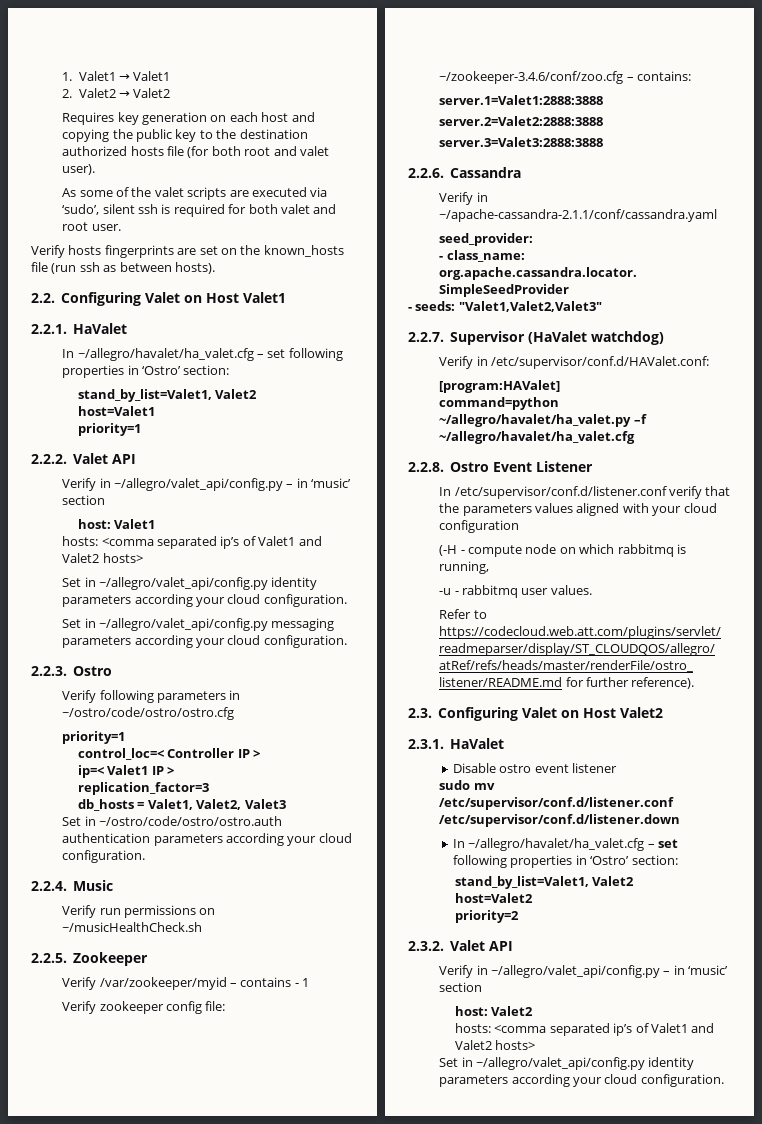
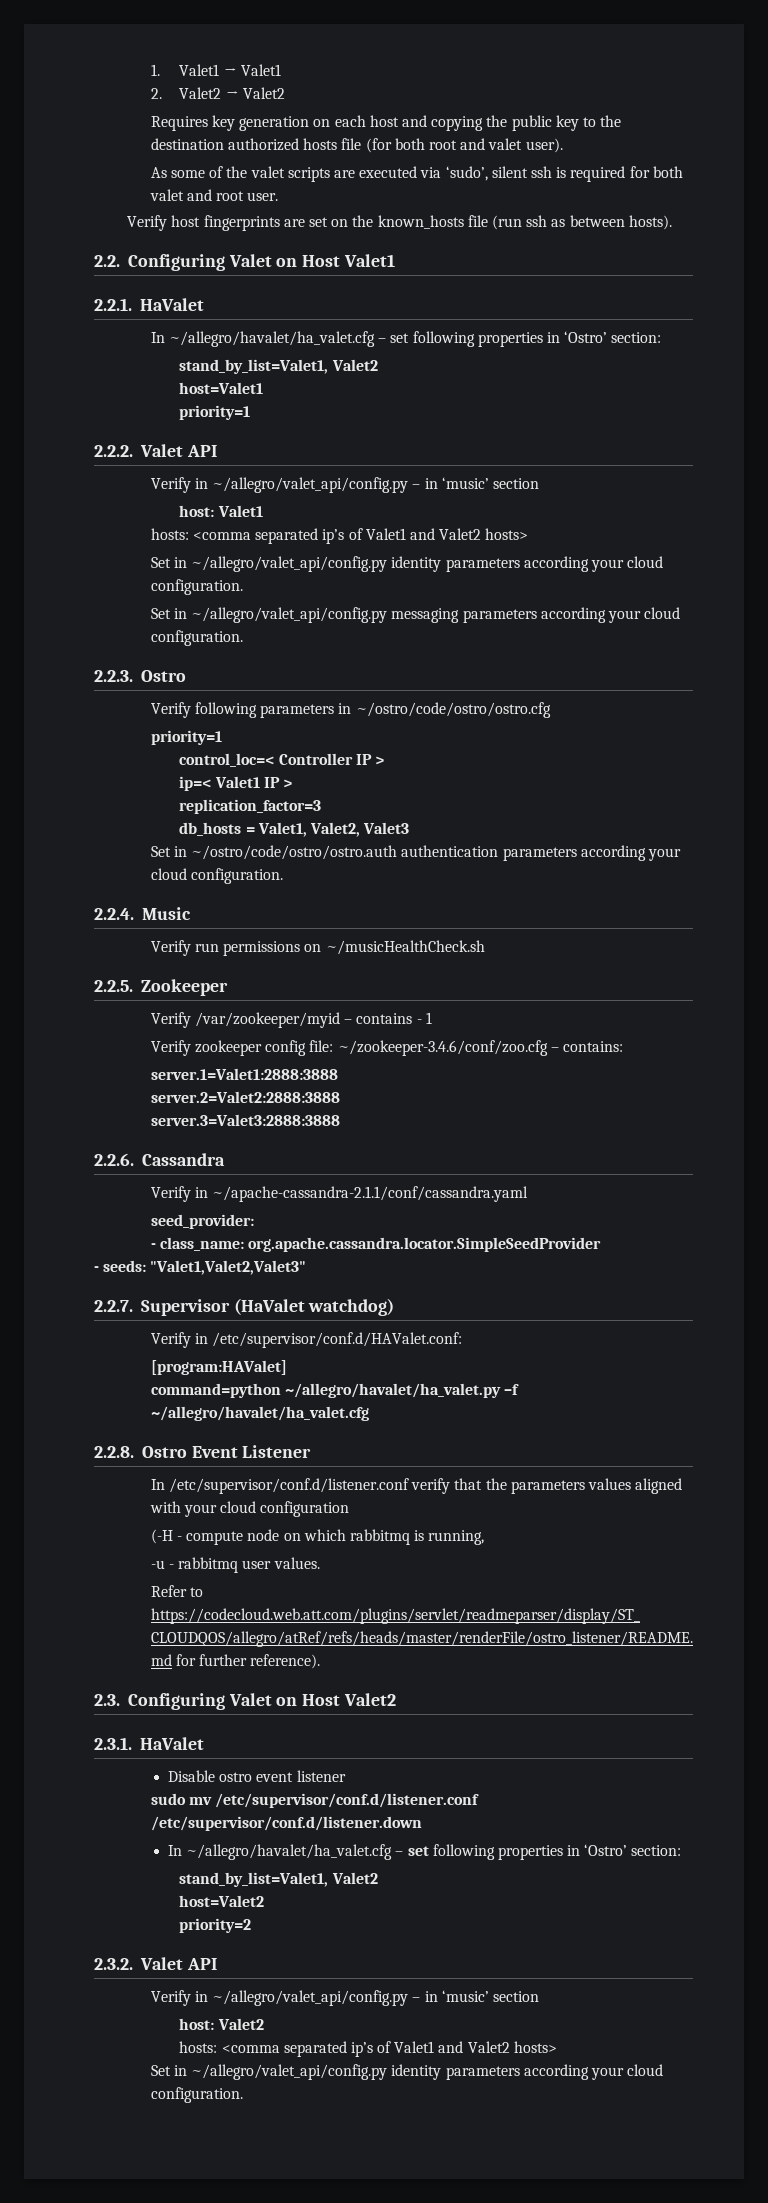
[68,245,102,255] hosts -> [171,215,201,227] host

